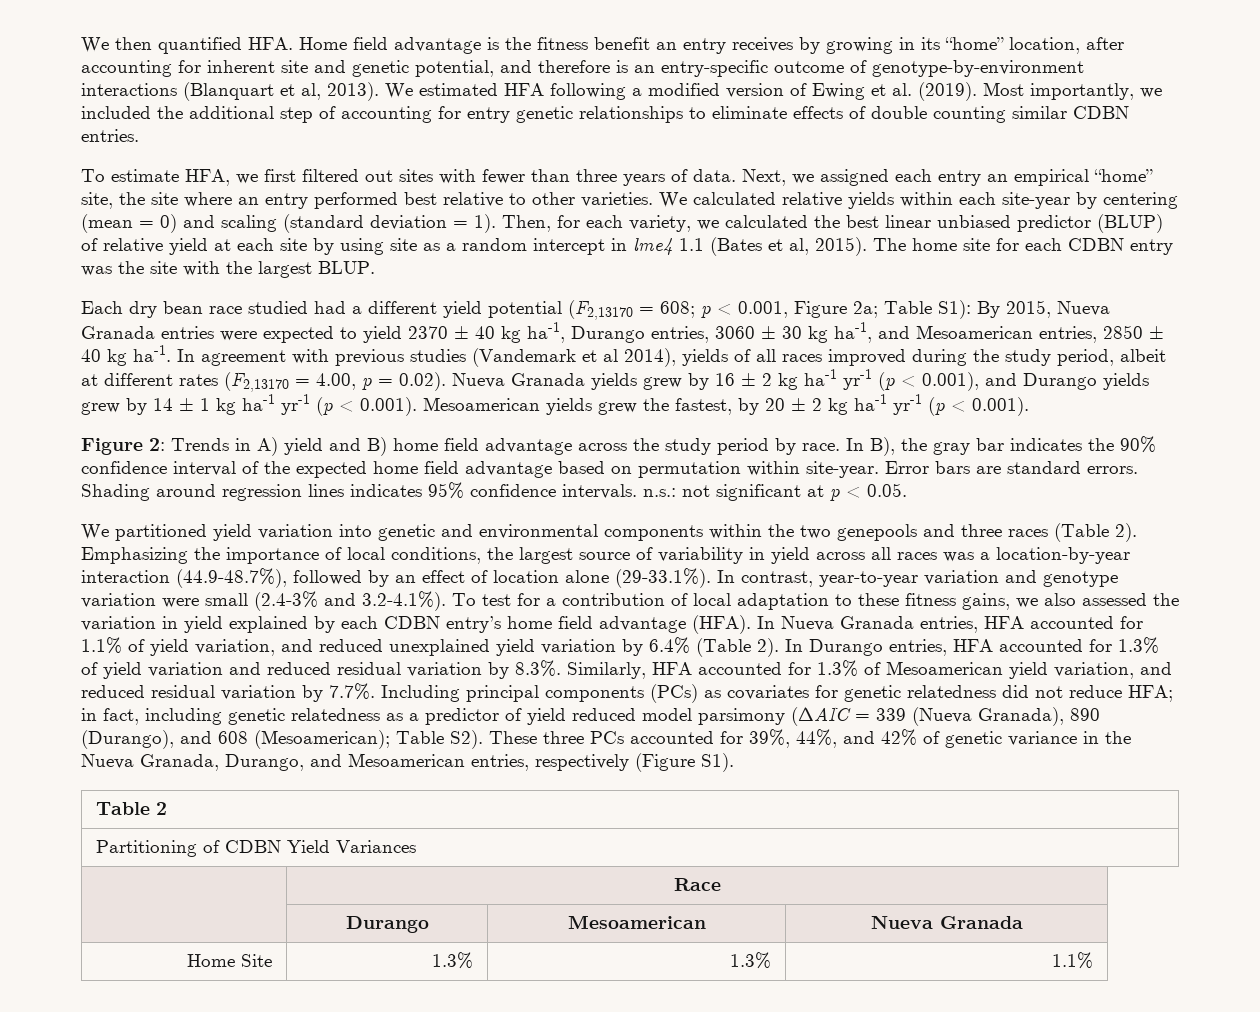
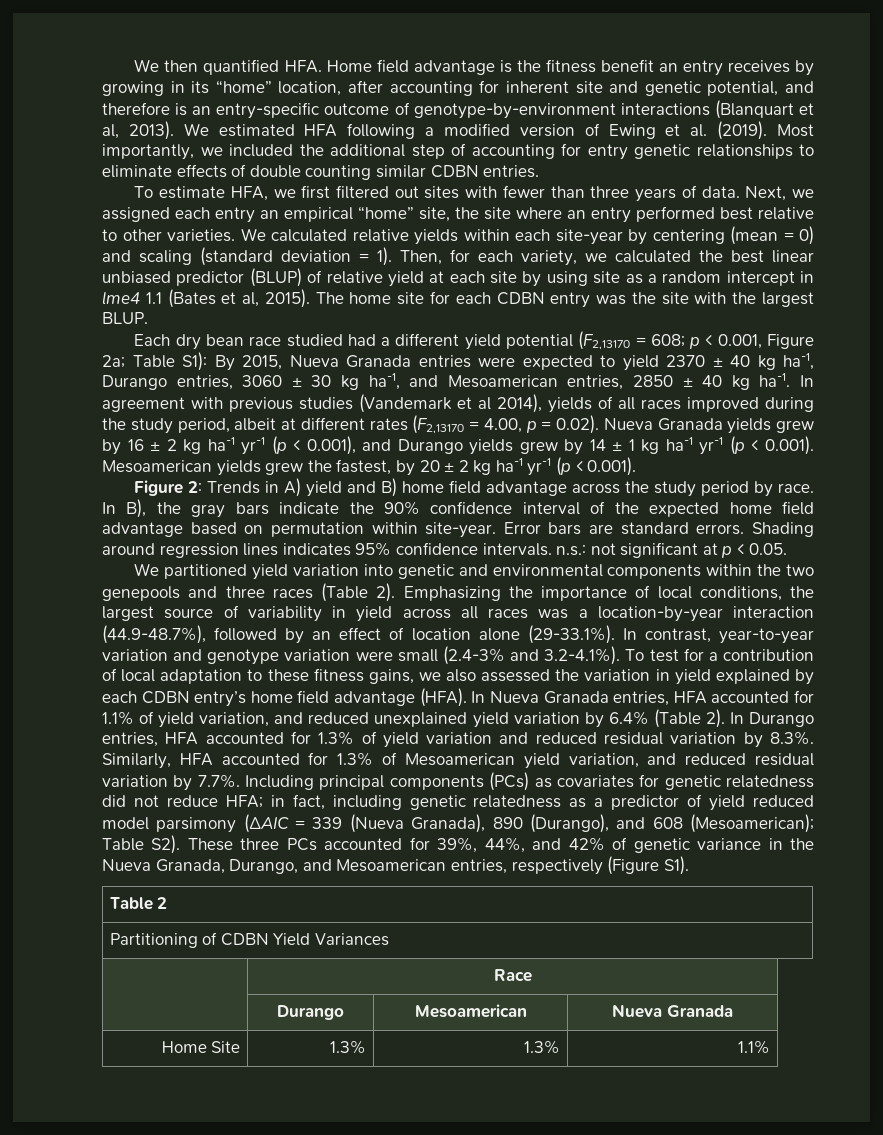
[976,438,1082,451] bar indicates -> [235,502,340,515] bars indicate

